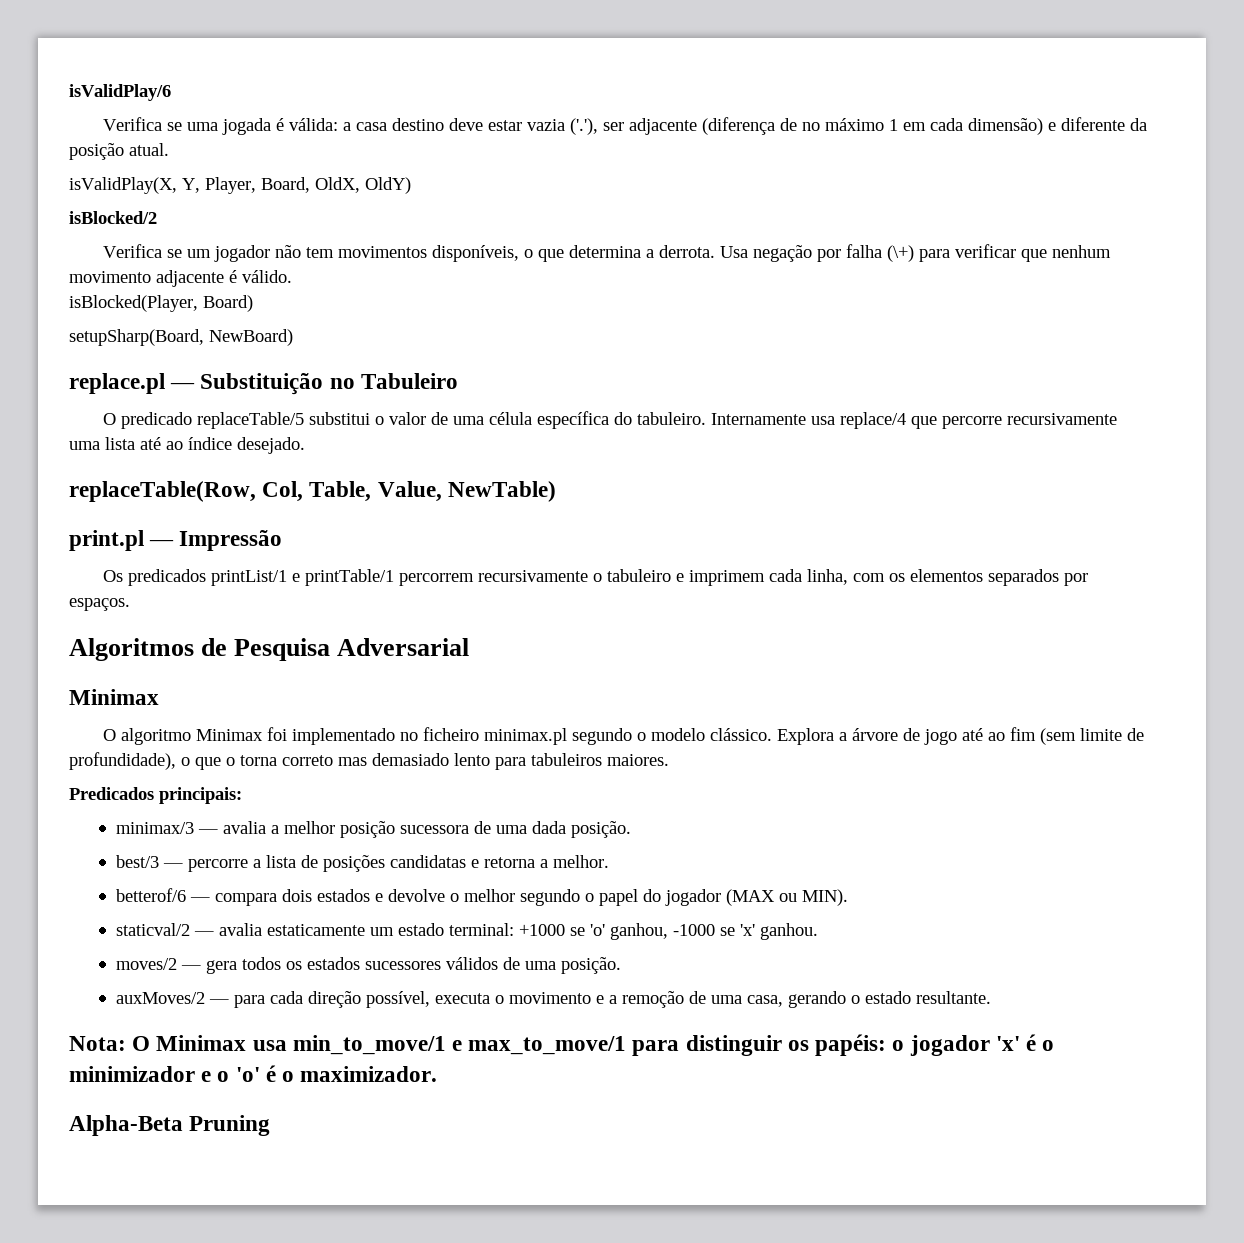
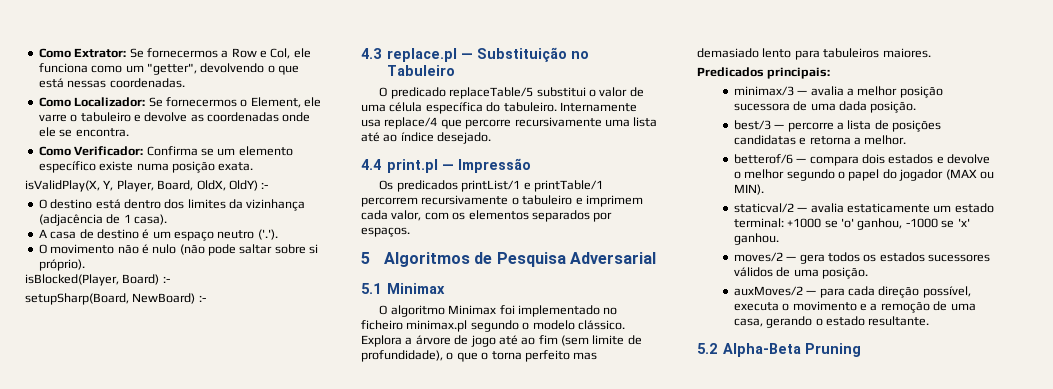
[69,84,171,101] [102,117,1147,135] [69,143,169,160] isValidPlay/6 // Verifica se uma jogada é válida: a casa destino deve estar vazia ('.'), ser adjacente (diferença de no máximo 1 em cada dimensão) e diferente da posição atual. -> [38,48,311,59] [38,63,299,75] [38,78,185,88] [38,97,321,108] [38,112,311,122] [38,127,129,137] [38,146,293,156] [38,161,254,173] Como Extrator: Se fornecermos a Row e Col, ele funciona como um "getter", devolvendo o que está nessas coordenadas. // Como Localizador: Se fornecermos o Element, ele varre o tabuleiro e devolve as coordenadas onde ele se encontra. // Como Verificador: Confirma se um elemento específico existe numa posição exata.
[69,211,157,224] [102,244,1111,262] [69,270,292,287] // isBlocked/2 // Verifica se um jogador não tem movimentos disponíveis, o que determina a derrota. Usa negação por falha (\+) para verificar que nenhum movimento adjacente é válido. -> [261,182,269,189] [38,199,306,211] [38,214,167,226] [38,229,278,241] [38,244,319,256] [38,259,85,271] :- // O destino está dentro dos limites da vizinhança (adjacência de 1 casa). // A casa de destino é um espaço neutro ('.'). // O movimento não é nulo (não pode saltar sobre si próprio).
(253, 303) none -> [162,276,170,283] :-
(293, 337) // -> [198,295,206,302] [361,48,382,59] :- // 4.3
[69,481,556,502] replaceTable(Row, Col, Table, Value, NewTable) // -> [361,159,381,170] 4.4
[806,569,848,585] linha, -> [391,210,422,221] valor,
(130, 604) none -> [361,252,370,264] 5
(470, 647) none -> [361,283,381,294] 5.1
[282,755,333,766] correto -> [524,350,570,362] perfeito
[69,1034,1055,1056] [69,1065,438,1082] Nota: O Minimax usa min_to_move/1 e max_to_move/1 para distinguir os papéis: o jogador 'x' é o minimizador e o 'o' é o maximizador. // -> [697,343,717,354] 5.2

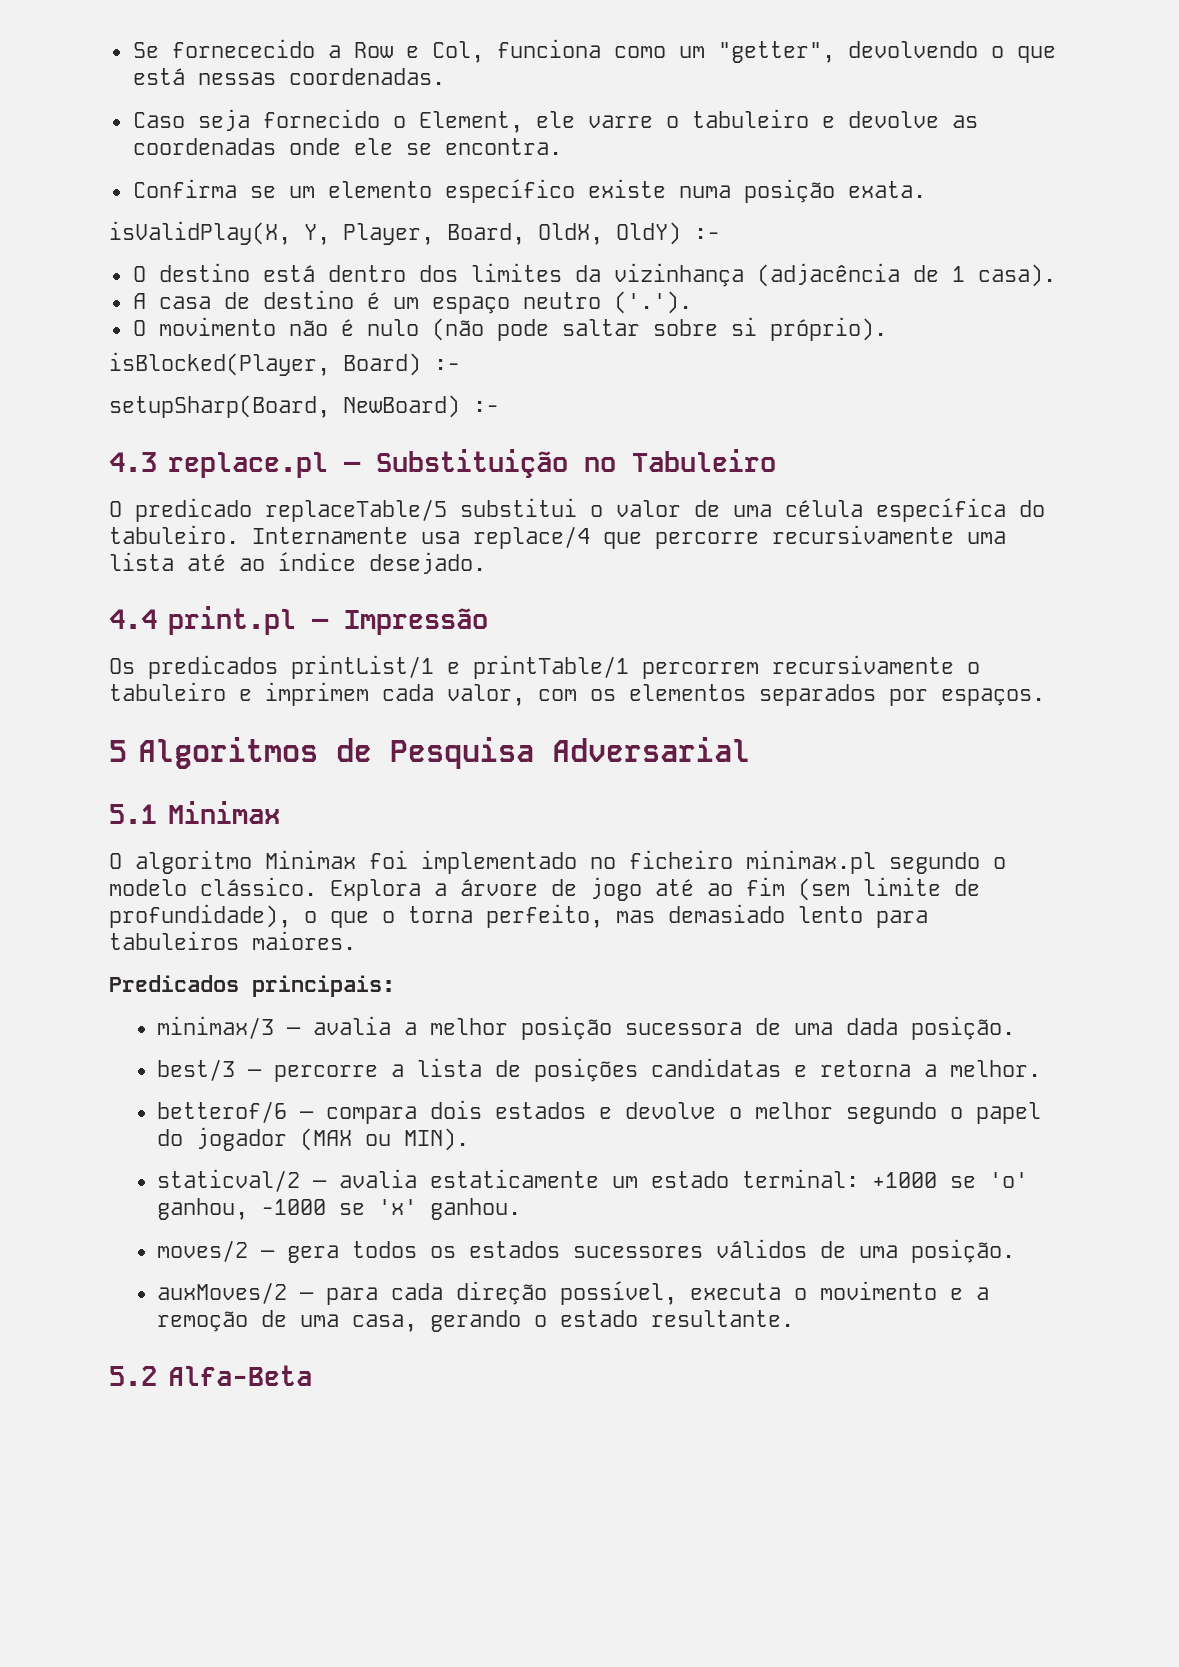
[38,48,218,58] Como Extrator: Se fornecermos -> [132,39,315,58] Se fornececido
[293,48,311,58] ele -> (484, 52) none
[38,97,237,107] Como Localizador: Se fornecermos -> [132,109,380,131] Caso seja fornecido
[38,146,144,156] Como Verificador: -> (562, 146) none
[524,350,570,362] perfeito -> [486,904,603,928] perfeito,
[723,343,862,357] Alpha-Beta Pruning -> [167,1365,312,1386] Alfa-Beta

